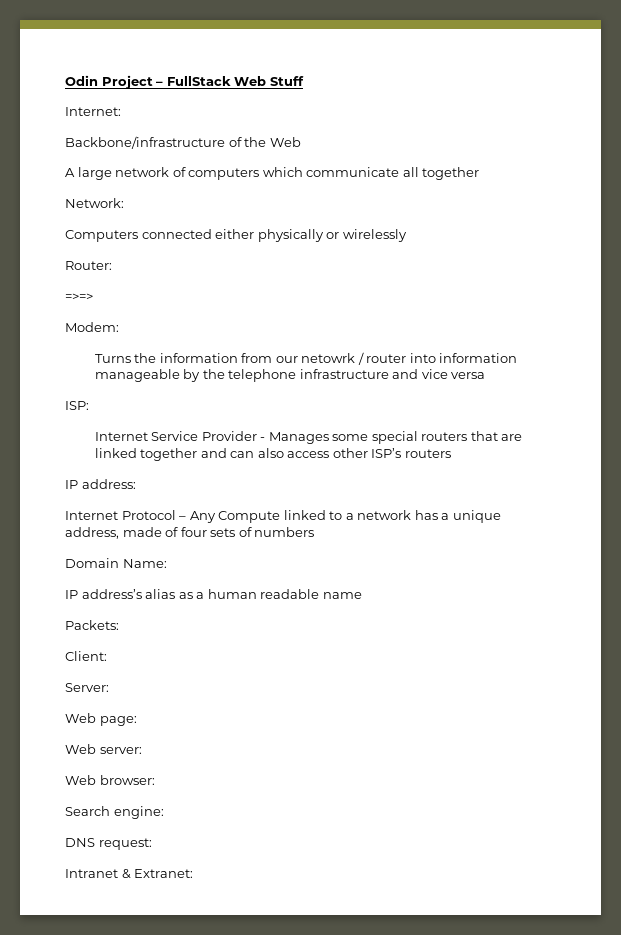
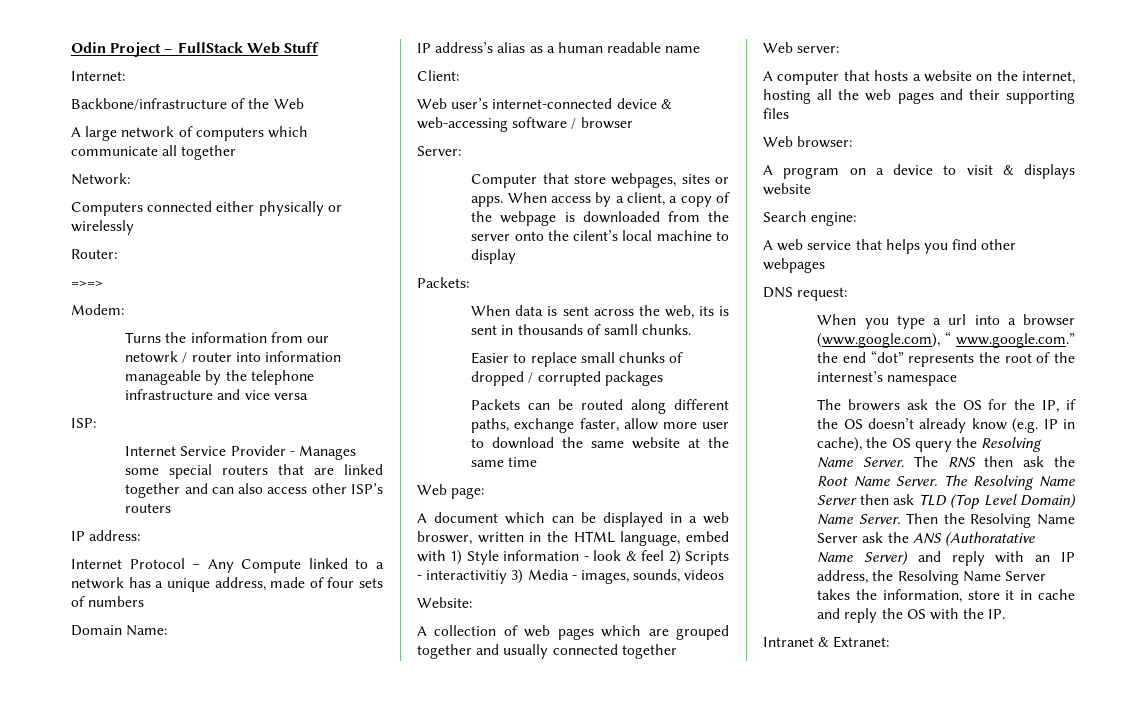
[65,620,119,630] [65,651,107,661] [65,683,109,692] [65,713,137,726] [65,744,142,754] [65,775,155,785] [65,806,164,819] [65,838,152,850] Packets: // Client: // Server: // Web page: // Web server: // Web browser: // Search engine: // DNS request: -> [417,70,459,81] [417,98,672,109] [417,117,633,132] [417,146,461,156] [471,173,729,188] [471,192,730,207] [471,211,729,226] [471,230,729,241] [471,249,517,264] [417,277,469,288] [471,305,729,319] [471,324,692,335] [471,352,684,367] [471,371,663,386] [471,399,729,414] [471,418,729,433] [471,437,729,449] [471,457,538,467] [417,484,485,499] [417,512,729,527] [417,531,729,546] [417,550,729,565] [417,569,725,584] [417,597,472,608] [417,625,729,640] [417,644,677,659] [763,42,840,53] [763,70,1075,85] [763,89,1075,104] [763,108,789,119] [763,136,853,148] [763,164,1075,179] [763,183,811,195] [763,211,857,226] [763,239,1017,254] [763,258,825,273] [763,287,848,301] [817,314,1075,329] [817,331,1075,348] [817,350,1075,367] [817,371,958,386] [817,399,1076,413] [817,418,1075,433] [817,437,1042,452] [817,456,1075,468] [817,475,1075,490] [817,494,1076,509] [817,513,1075,528] [817,532,1035,547] [817,551,1075,566] [817,570,1046,585] [817,589,1075,603] [817,608,1006,623] Client: // Web user’s internet-connected device & web-accessing software / browser // Server: // Computer that store webpages, sites or apps. When access by a client, a copy of the webpage is downloaded from the server onto the cilent’s local machine to display // Packets: // When data is sent across the web, its is sent in thousands of samll chunks. // Easier to replace small chunks of dropped / corrupted packages // Packets can be routed along different paths, exchange faster, allow more user to download the same website at the same time // Web page: // A document which can be displayed in a web broswer, written in the HTML language, embed with 1) Style information - look & feel 2) Scripts - interactivitiy 3) Media - images, sounds, videos // Website: // A collection of web pages which are grouped together and usually connected together // Web server: // A computer that hosts a website on the internet, hosting all the web pages and their supporting files // Web browser: // A program on a device to visit & displays website // Search engine: // A web service that helps you find other webpages // DNS request: // When you type a url into a browser (www.google.com), “ www.google.com.” the end “dot” represents the root of the internest’s namespace // The browers ask the OS for the IP, if the OS doesn’t already know (e.g. IP in cache), the OS query the Resolving Name Server. The RNS then ask the Root Name Server. The Resolving Name Server then ask TLD (Top Level Domain) Name Server. Then the Resolving Name Server ask the ANS (Authoratative Name Server) and reply with an IP address, the Resolving Name Server takes the information, store it in cache and reply the OS with the IP.

